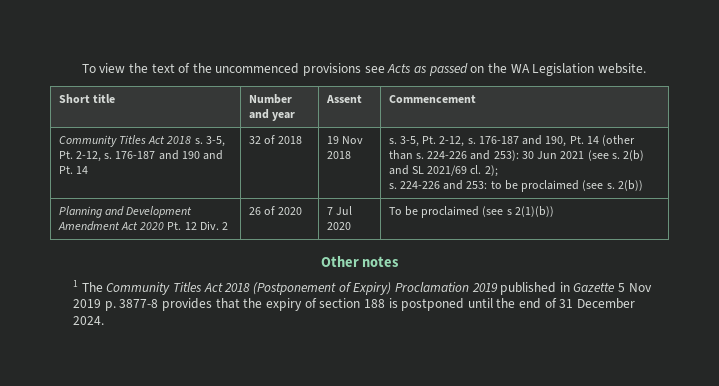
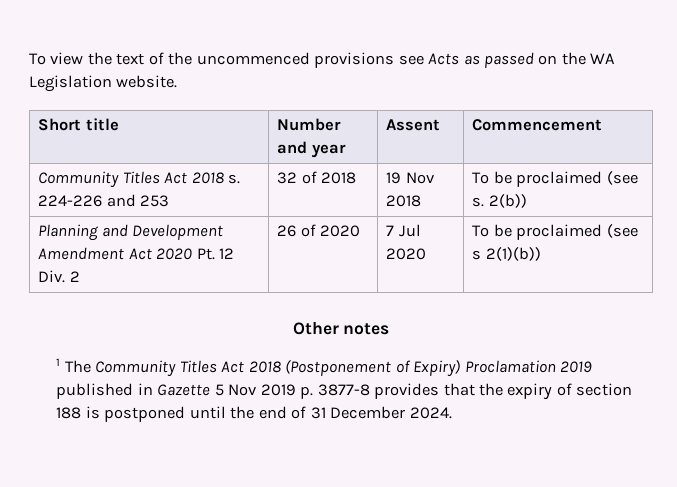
[205,136,225,147] [58,150,224,162] [58,166,89,174] 3-5, Pt. 2-12, s. 176-187 and 190 and Pt. 14 -> [38,194,170,207] 224-226 and 253
[388,135,636,147] [388,150,645,161] [388,165,498,177] [388,180,502,190] s. 3-5, Pt. 2-12, s. 176-187 and 190, Pt. 14 (other than s. 224-226 and 253): 30 Jun 2021 (see s. 2(b) and SL 2021/69 cl. 2); // s. 224-226 and 253: to -> [472,172,490,184] To

